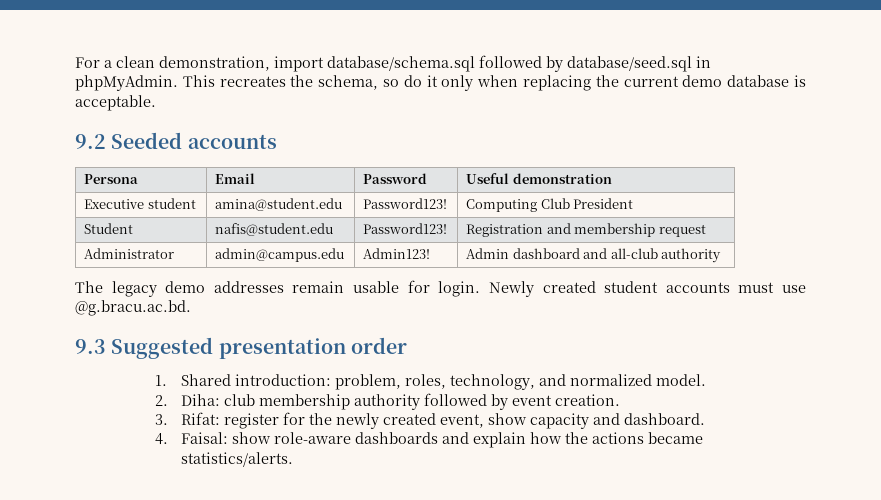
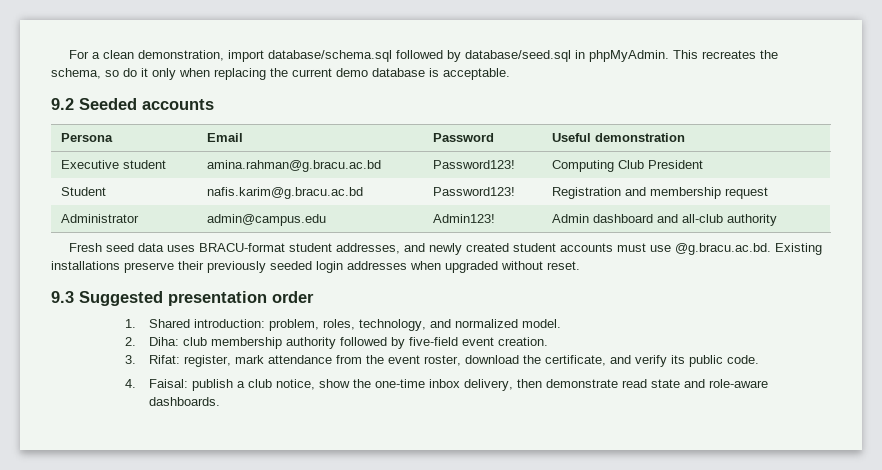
[214,198,342,211] amina@student.edu -> [206,160,381,172] amina.rahman@g.bracu.ac.bd
[214,223,333,236] nafis@student.edu -> [206,187,363,199] nafis.karim@g.bracu.ac.bd
[75,280,534,297] The legacy demo addresses remain usable for login. Newly -> [69,243,463,255] Fresh seed data uses BRACU-format student addresses, and newly
(191, 308) none -> [775,243,823,255] [51,261,580,273] Existing installations preserve their previously seeded login addresses when upgraded without reset.
(509, 402) none -> [409,337,459,346] five-field
[224,412,706,429] [154,432,704,448] [181,452,294,467] register for the newly created event, show capacity and dashboard. // 4. Faisal: show role-aware dashboards and explain how the actions became statistics/alerts. -> [184,355,760,367] [124,379,769,391] [149,397,221,406] register, mark attendance from the event roster, download the certificate, and verify its public code. // 4. Faisal: publish a club notice, show the one-time inbox delivery, then demonstrate read state and role-aware dashboards.

